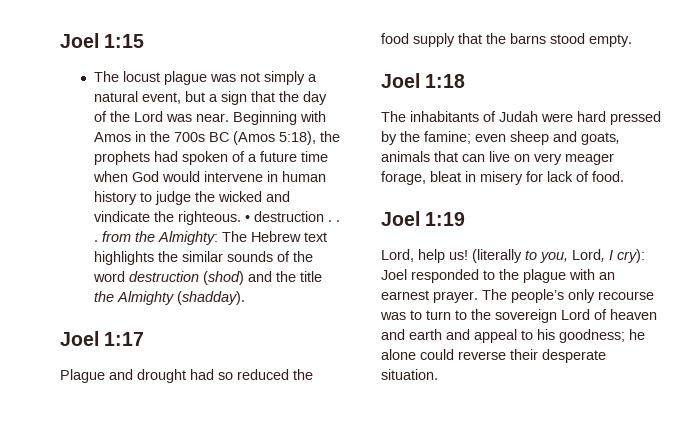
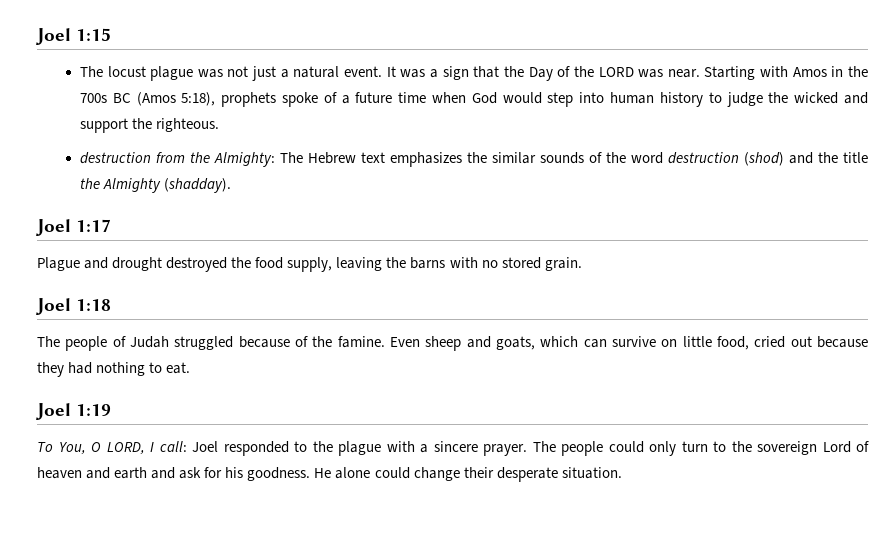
[264,71,306,85] simply -> [252,66,277,81] just
[142,91,206,104] event, but -> [344,66,426,78] event. It was
[303,91,328,105] [94,111,164,122] day of the Lord -> [528,66,634,81] Day of the LORD
[233,111,298,125] Beginning -> [704,66,756,80] Starting
[320,131,341,142] [94,151,229,165] the prophets had spoken -> [221,92,318,107] prophets spoke
[204,171,279,182] intervene in -> [547,92,605,107] step into
[94,211,151,222] vindicate -> [79,118,128,133] support
[245,211,341,222] [94,240,99,242] • destruction . . . -> [79,152,151,164] // destruction
[94,251,155,265] highlights -> [389,152,462,167] emphasizes
[190,369,313,380] [381,33,632,47] had so reduced the food supply that the barns stood empty. -> [166,257,582,272] destroyed the food supply, leaving the barns with no stored grain.
[410,111,479,122] inhabitants -> [65,336,108,351] people
[541,111,661,125] [381,131,620,145] [381,151,614,165] [381,171,624,185] [381,211,466,226] [381,249,645,263] were hard pressed by the famine; even sheep and goats, animals that can live on very meager forage, bleat in misery for lack of food. // Joel 1:19 // Lord, help us! (literally to you, Lord, I cry): -> [174,336,869,351] [37,362,191,377] [36,403,112,420] [37,441,187,455] struggled because of the famine. Even sheep and goats, which can survive on little food, cried out because they had nothing to eat. // Joel 1:19 // To You, O LORD, I call:
[599,272,615,280] [381,289,654,303] [380,310,422,320] an earnest prayer. The people’s only recourse was to -> [420,441,676,456] a sincere prayer. The people could only
[474,329,645,343] appeal to his goodness; he -> [179,467,332,481] ask for his goodness. He
[458,351,506,360] reverse -> [413,467,460,481] change

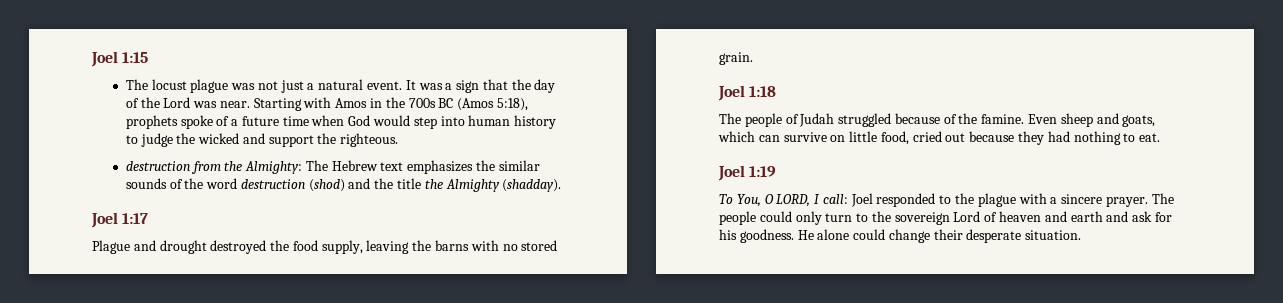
[528,66,634,81] Day of the LORD -> [534,79,556,93] [125,97,191,108] day of the Lord

